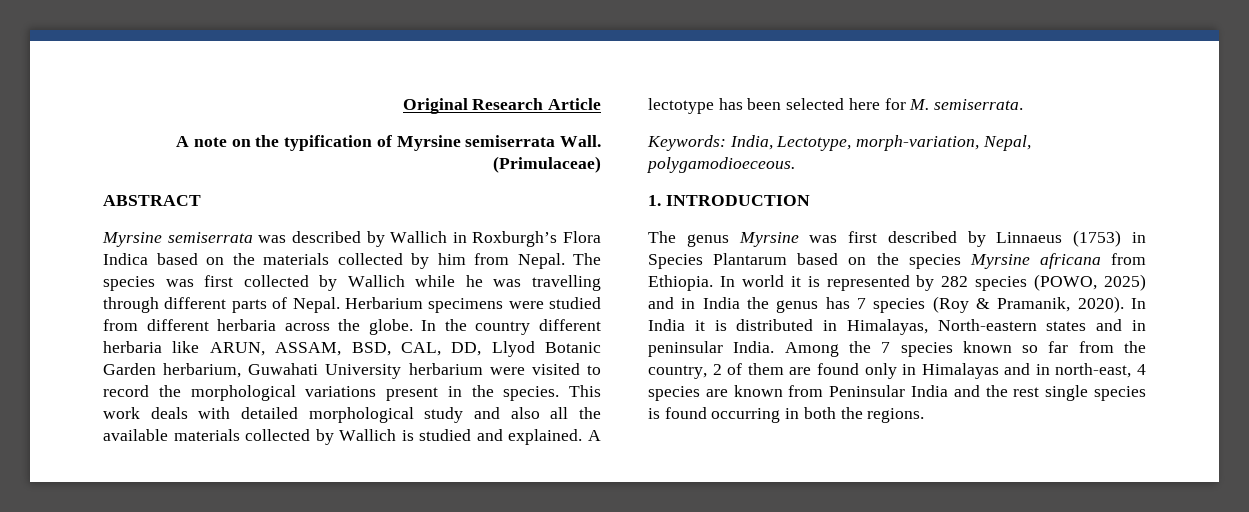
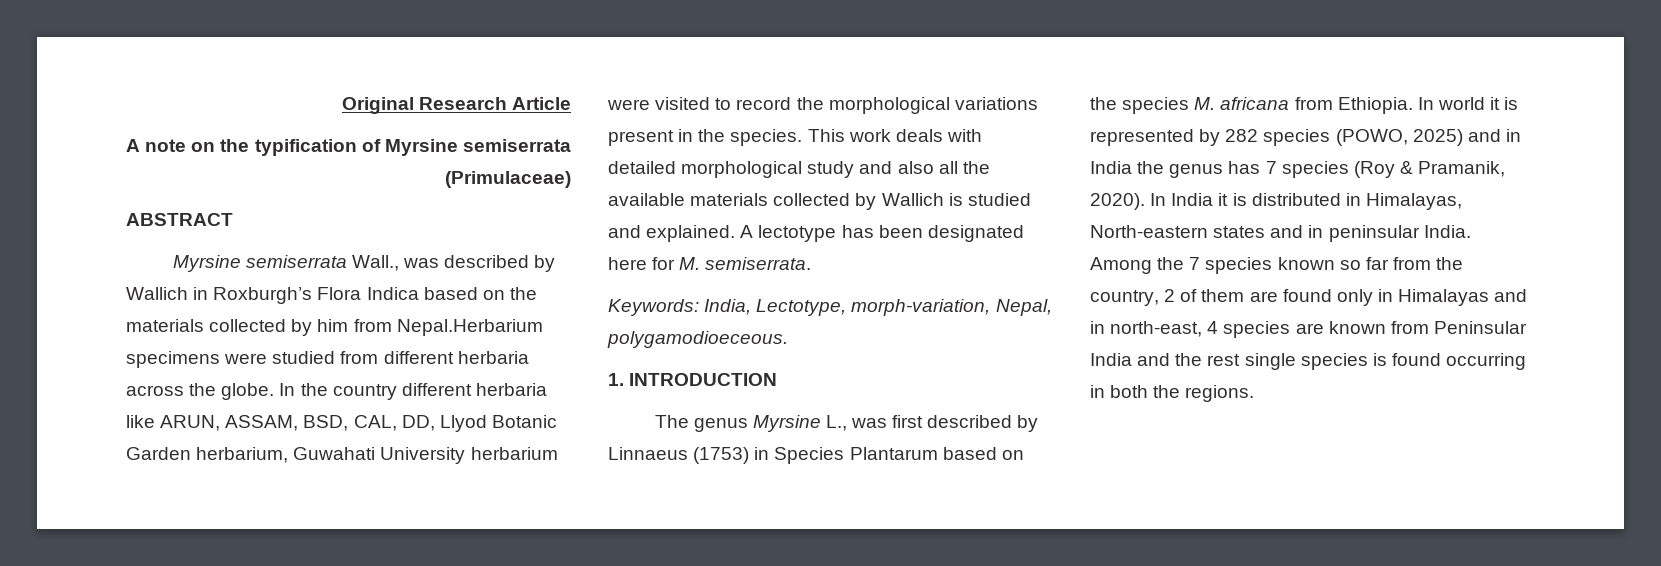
[560,135,601,147] Wall. -> (571, 145) none
(253, 237) none -> [351,255,399,271] Wall.,
[517,253,601,269] [103,275,601,291] [103,297,423,313] Nepal. The species was first collected by Wallich while he was travelling through different parts of Nepal. Herbarium -> [396,319,543,336] Nepal.Herbarium
[786,98,845,110] selected -> [927,225,1024,242] designated
(799, 239) none -> [825,415,847,431] L.,
[969,254,1030,269] Myrsine -> [1194,97,1216,110] M.

